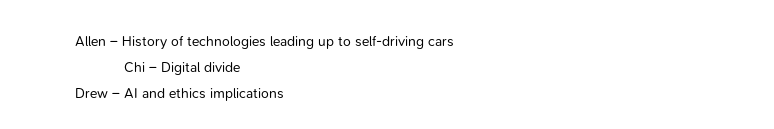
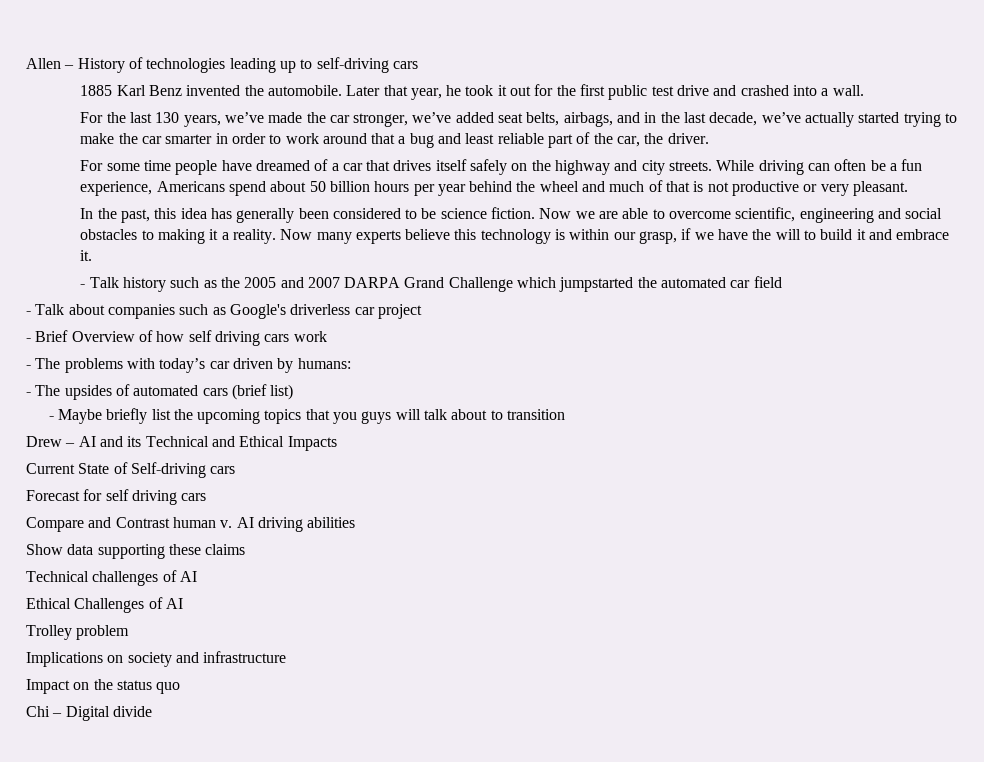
[124,62,241,75] [75,88,284,101] Chi – Digital divide // Drew – AI and ethics implications -> [80,84,864,100] [80,112,957,127] [80,132,709,148] [80,159,923,175] [80,180,908,196] [80,207,943,223] [80,228,950,244] [80,250,93,261] [80,276,782,292] [26,304,422,319] [26,330,327,346] [26,358,351,373] [26,384,294,400] [48,408,566,424] [26,436,337,451] [26,462,236,478] [26,489,207,505] [26,517,356,532] [26,544,246,559] [26,570,197,586] [26,597,183,613] [26,625,130,640] [26,651,287,667] [26,679,181,694] [26,706,152,721] 1885 Karl Benz invented the automobile. Later that year, he took it out for the first public test drive and crashed into a wall. // For the last 130 years, we’ve made the car stronger, we’ve added seat belts, airbags, and in the last decade, we’ve actually started trying to make the car smarter in order to work around that a bug and least reliable part of the car, the driver. // For some time people have dreamed of a car that drives itself safely on the highway and city streets. While driving can often be a fun experience, Americans spend about 50 billion hours per year behind the wheel and much of that is not productive or very pleasant. // In the past, this idea has generally been considered to be science fiction. Now we are able to overcome scientific, engineering and social obstacles to making it a reality. Now many experts believe this technology is within our grasp, if we have the will to build it and embrace it. // - Talk history such as the 2005 and 2007 DARPA Grand Challenge which jumpstarted the automated car field // - Talk about companies such as Google's driverless car project // - Brief Overview of how self driving cars work // - The problems with today’s car driven by humans: // - The upsides of automated cars (brief list) // - Maybe briefly list the upcoming topics that you guys will talk about to transition // Drew – AI and its Technical and Ethical Impacts // Current State of Self-driving cars // Forecast for self driving cars // Compare and Contrast human v. AI driving abilities // Show data supporting these claims // Technical challenges of AI // Ethical Challenges of AI // Trolley problem // Implications on society and infrastructure // Impact on the status quo // Chi – Digital divide

